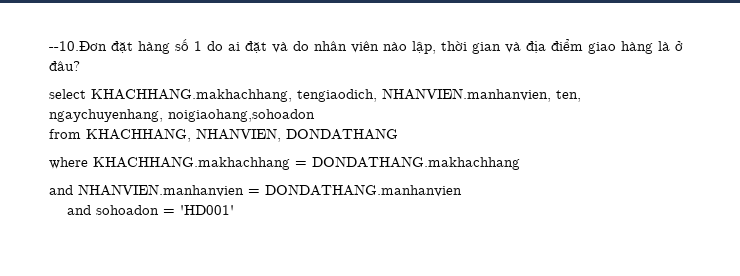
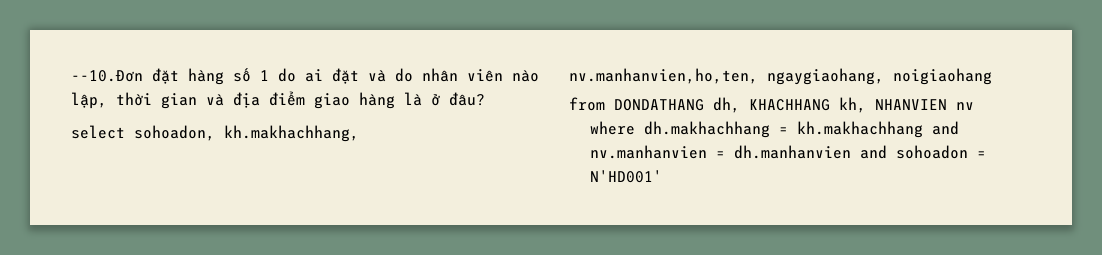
[91,88,581,102] [49,109,315,122] KHACHHANG.makhachhang, tengiaodich, NHANVIEN.manhanvien, ten, ngaychuyenhang, noigiaohang,sohoadon -> [134,125,359,142] [569,68,992,85] sohoadon, kh.makhachhang, nv.manhanvien,ho,ten, ngaygiaohang, noigiaohang
[86,128,281,142] KHACHHANG, NHANVIEN, -> (605, 104) none
[49,156,520,170] [49,184,462,197] // where KHACHHANG.makhachhang = DONDATHANG.makhachhang // and NHANVIEN.manhanvien = DONDATHANG.manhanvien // -> [713,97,974,113] [590,121,960,138] [590,145,852,159] dh, KHACHHANG kh, NHANVIEN nv // where dh.makhachhang = kh.makhachhang and nv.manhanvien = dh.manhanvien
[180,205,235,215] 'HD001' -> [590,170,663,183] N'HD001'

